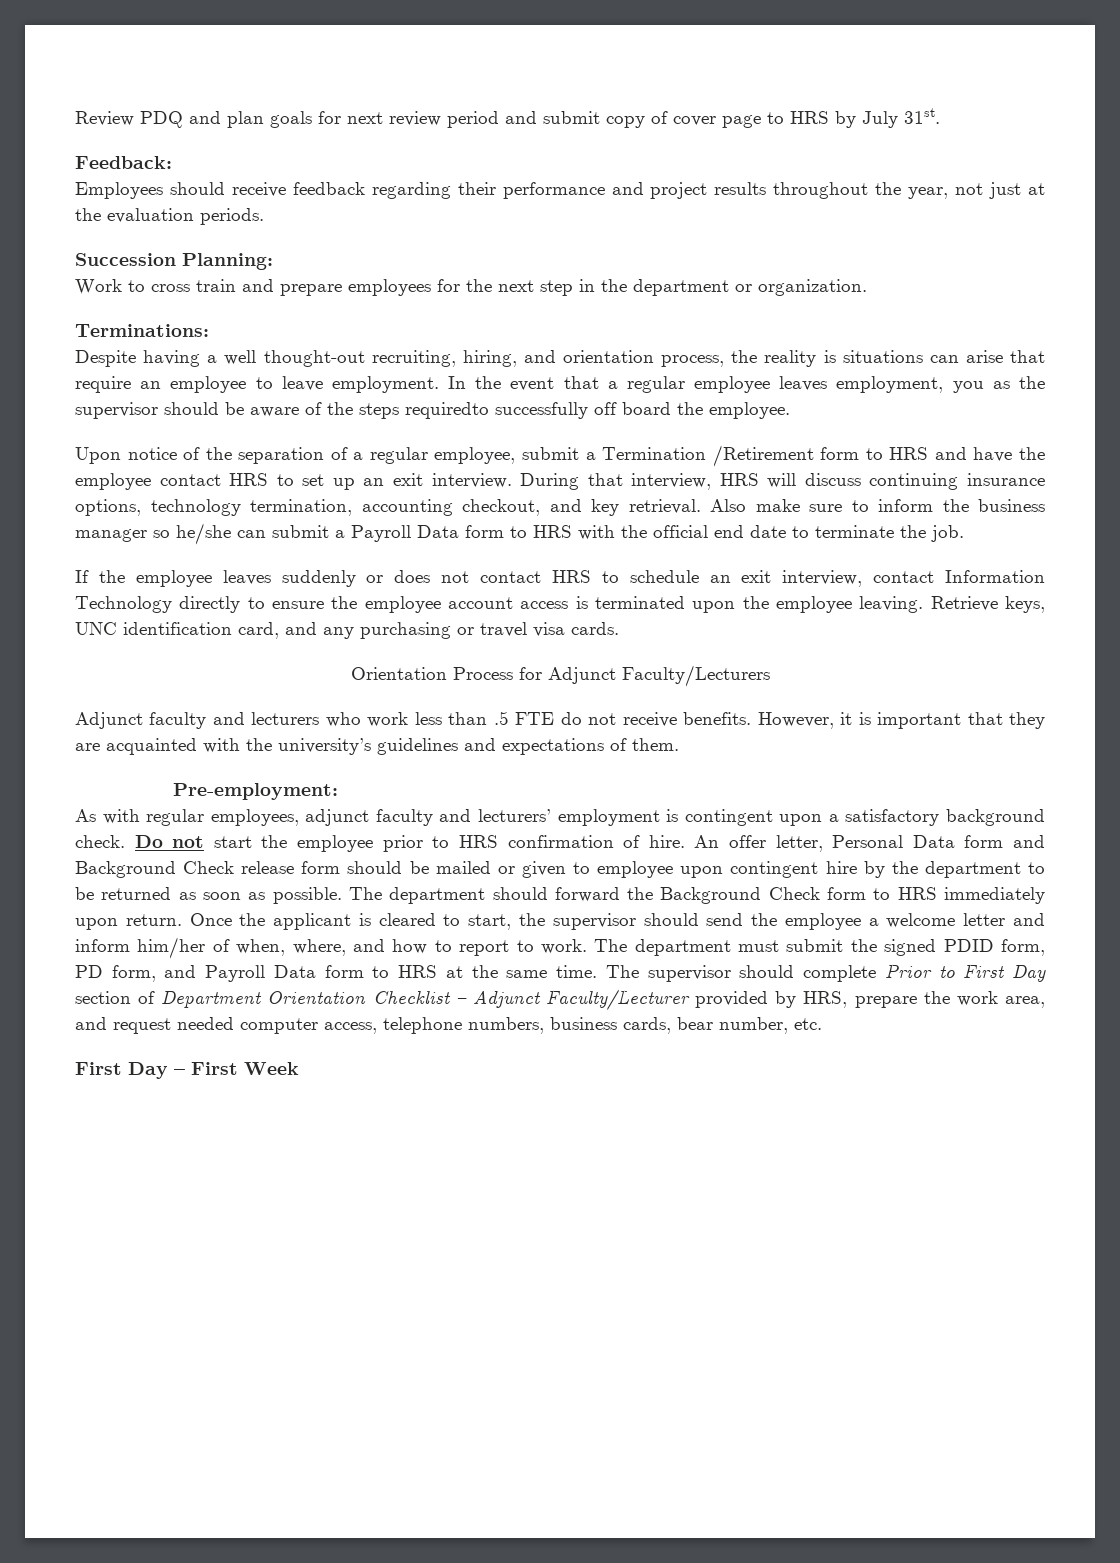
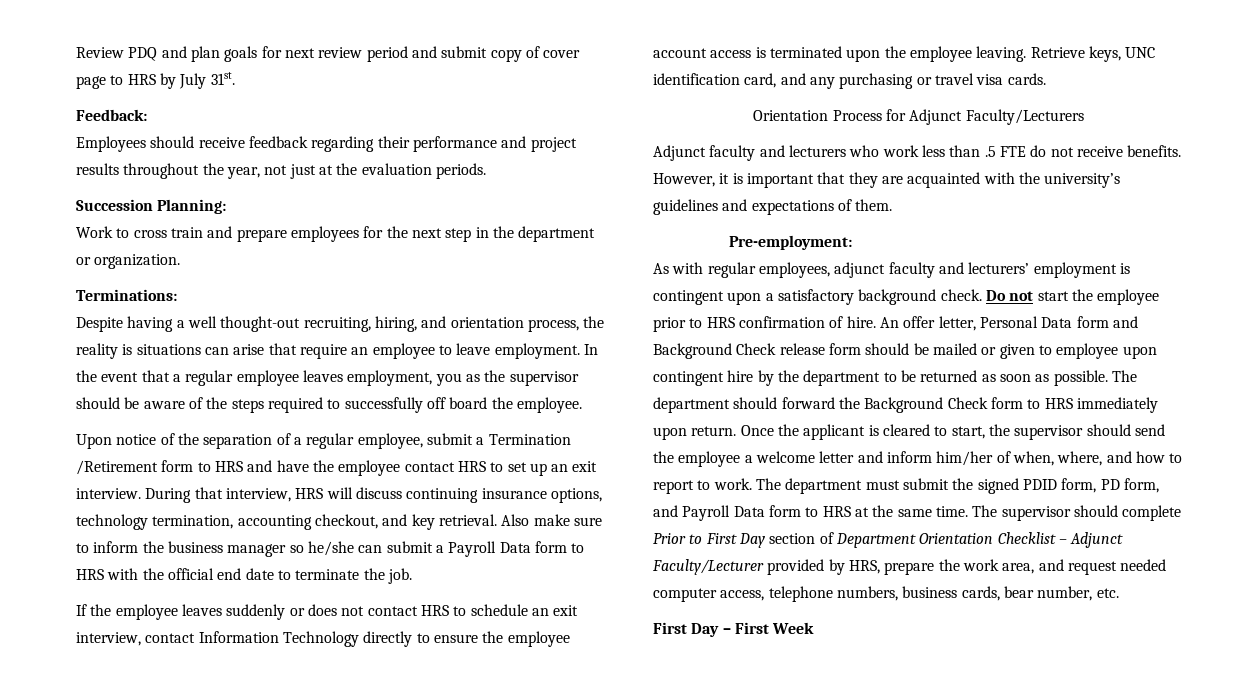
[405,402,489,419] requiredto -> [267,397,341,413] required to

